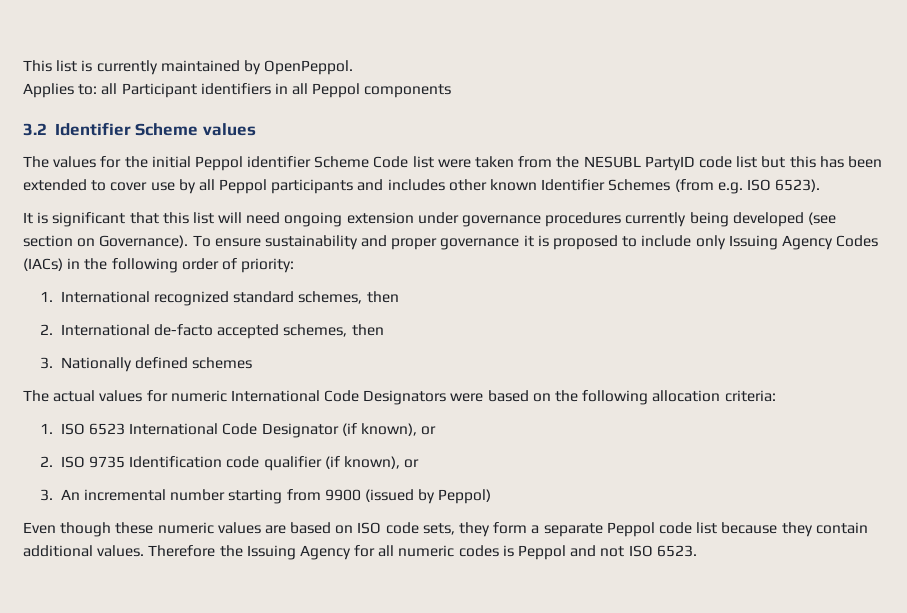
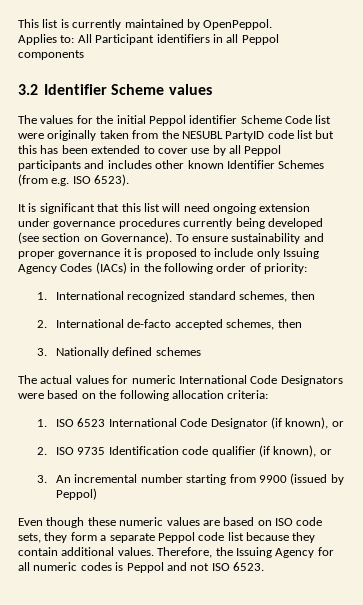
[101,83,118,95] all -> [77,34,92,43] All
(471, 163) none -> [47,130,97,141] originally
[148,545,216,557] Therefore -> [157,547,213,558] Therefore,

